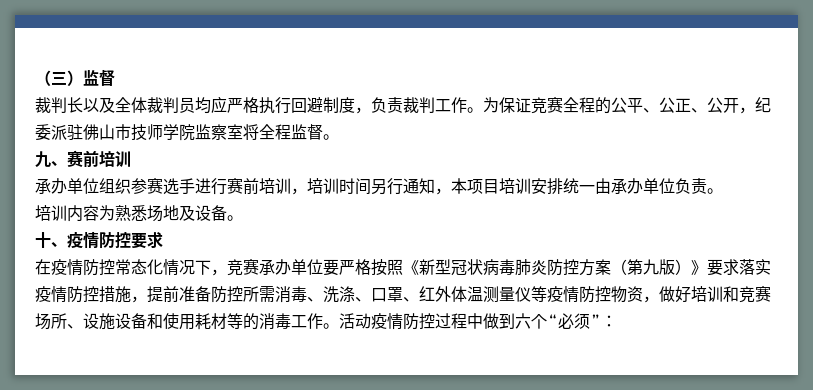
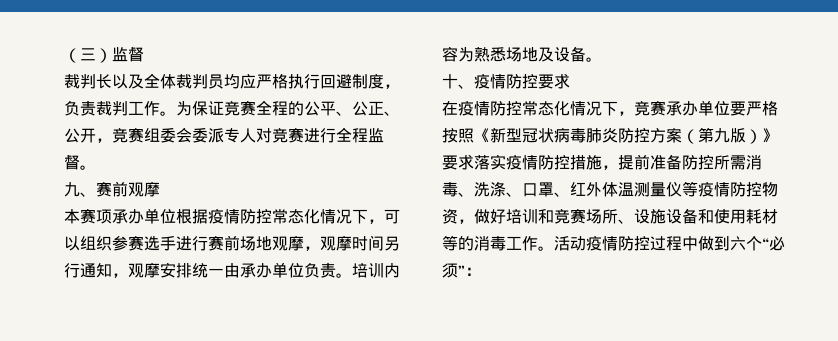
[755,97,771,113] [35,124,259,141] 纪委派驻佛山市技师学院监察室将 -> [112,127,336,143] 竞赛组委会委派专人对竞赛进行
[99,151,131,167] [35,178,99,194] 培训 // 承办单位 -> [128,181,160,197] [64,208,400,224] [64,236,80,251] 观摩 // 本赛项承办单位根据疫情防控常态化情况下，可以
[259,178,339,195] 培训，培训 -> [240,235,352,251] 场地观摩，观摩
[451,178,531,194] 本项目培训 -> [128,262,160,278] 观摩
(723, 191) // -> (352, 275) none

